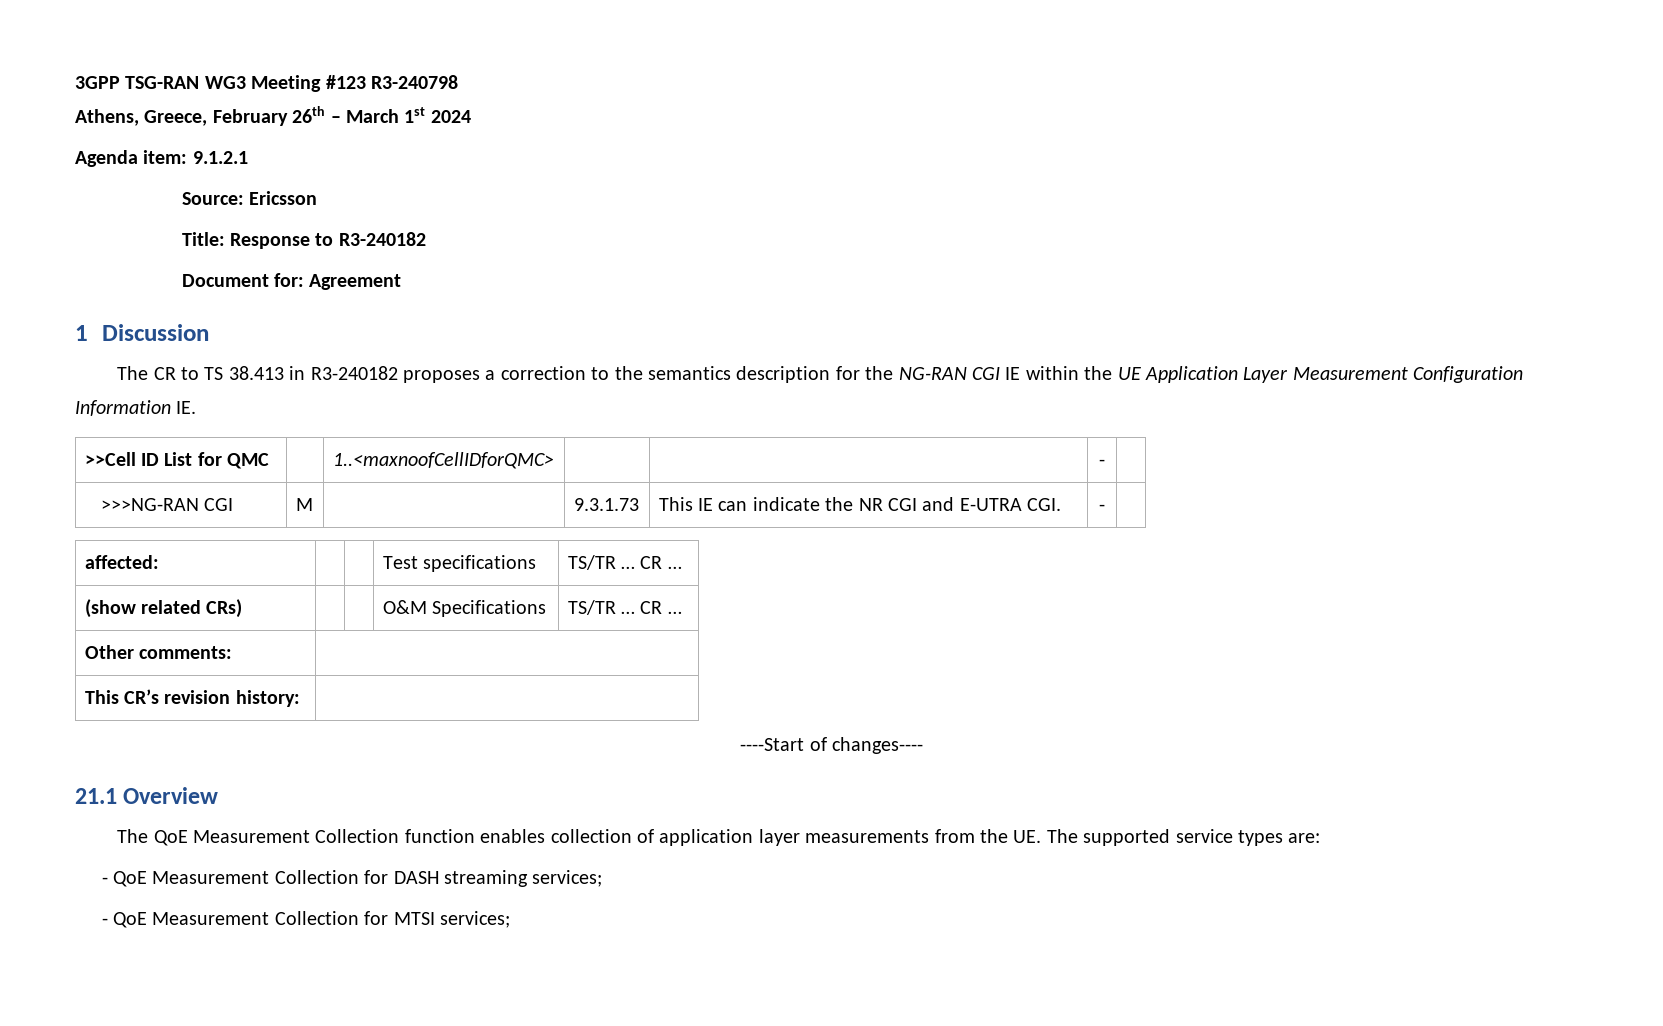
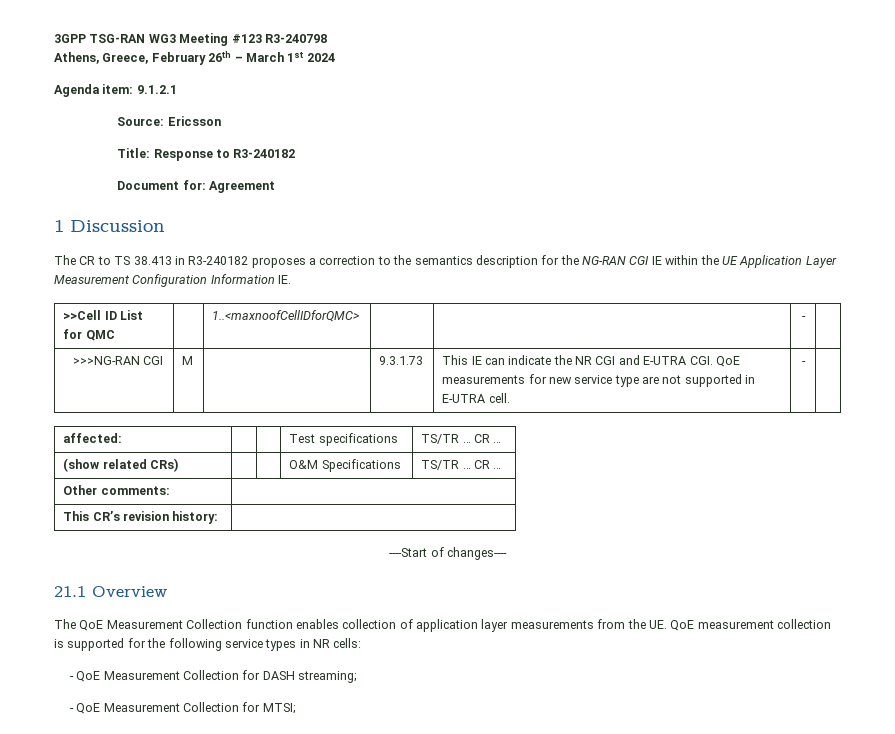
(1062, 504) none -> [715,356,740,367] [442,374,756,387] [442,393,510,403] QoE measurements for new service type are not supported in E-UTRA cell.
[1046,829,1321,846] The supported service types are: -> [670,619,831,631] [54,638,362,651] QoE measurement collection is supported for the following service types in NR cells:
[444,870,603,887] [101,911,511,928] streaming services; // - QoE Measurement Collection for MTSI services; -> [298,671,358,683] [69,702,296,714] streaming; // - QoE Measurement Collection for MTSI;

